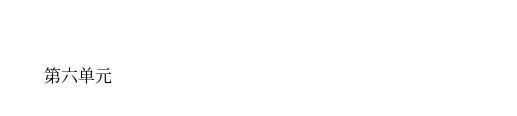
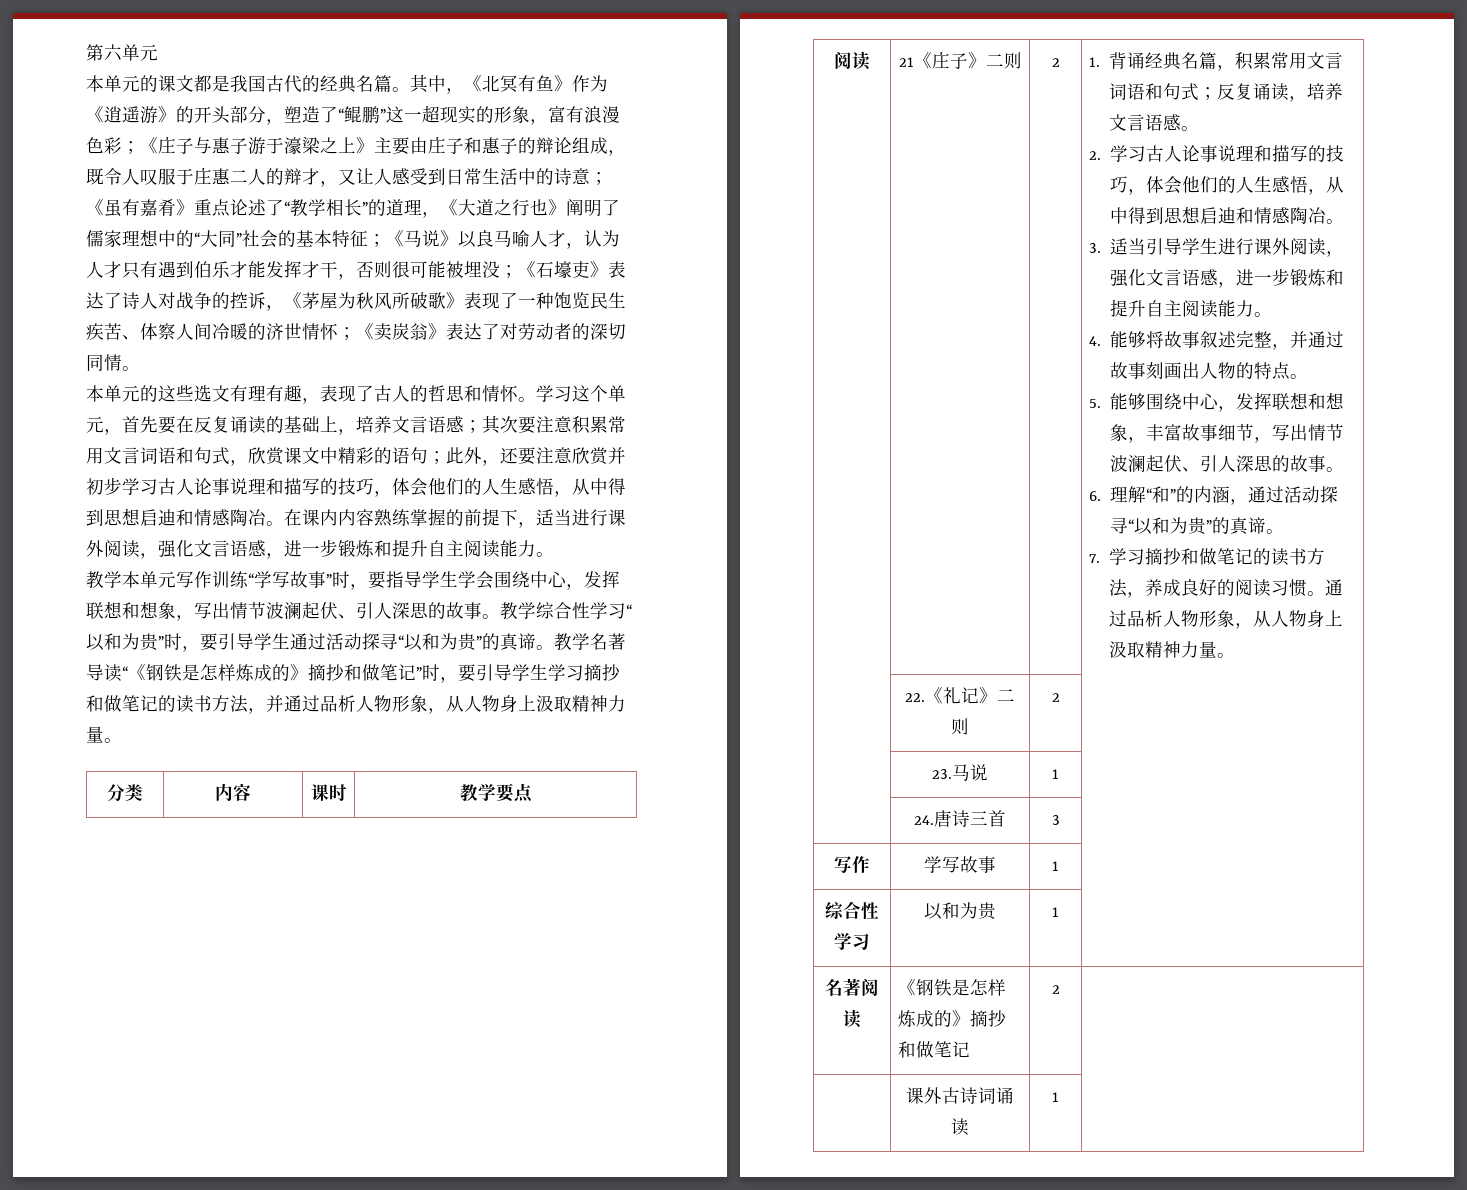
(112, 75) none -> [86,74,608,94] [86,105,620,125] [86,136,626,156] [86,167,608,187] [86,199,620,218] [86,229,620,249] [86,260,626,280] [86,291,626,311] [86,323,626,341] [86,354,140,371] [86,385,626,404] [86,415,626,435] [86,447,626,466] [86,477,626,497] [86,508,626,528] [86,539,554,559] [86,570,620,590] [86,601,632,621] [86,633,626,652] [86,664,621,683] [86,695,626,714] [86,726,122,743] [107,784,143,802] [215,783,251,801] [310,784,347,801] [459,783,533,803] [834,51,870,70] [898,51,1022,69] [1051,58,1060,67] [1089,52,1344,71] [1109,83,1344,102] [1109,114,1200,131] [1089,145,1345,162] [1110,176,1345,195] [1110,206,1345,224] [1089,238,1345,257] [1110,268,1345,288] [1110,299,1273,318] [1089,330,1345,350] [1110,362,1309,380] [1089,392,1345,412] [1110,424,1345,443] [1110,455,1345,473] [1089,486,1339,505] [1110,517,1285,535] [1089,548,1326,566] [1109,579,1344,598] [1109,610,1344,629] [1109,641,1236,658] [905,687,1015,704] [951,718,969,735] [1051,693,1060,702] [932,764,988,781] [1052,769,1059,779] [914,810,1006,827] [1051,815,1060,825] [834,856,870,873] [924,856,996,873] [1052,861,1059,871] [825,901,879,920] [834,933,870,950] [924,902,997,920] [1052,907,1059,917] [825,978,879,996] [843,1009,861,1028] [898,979,1007,996] [898,1010,1008,1027] [898,1041,971,1058] [1051,985,1060,994] [906,1087,1014,1104] [951,1118,969,1136] [1052,1092,1059,1102] // 本单元的课文都是我国古代的经典名篇。其中，《北冥有鱼》作为《逍遥游》的开头部分，塑造了“鲲鹏”这一超现实的形象，富有浪漫色彩；《庄子与惠子游于濠梁之上》主要由庄子和惠子的辩论组成，既令人叹服于庄惠二人的辩才，又让人感受到日常生活中的诗意；《虽有嘉肴》重点论述了“教学相长”的道理，《大道之行也》阐明了儒家理想中的“大同”社会的基本特征；《马说》以良马喻人才，认为人才只有遇到伯乐才能发挥才干，否则很可能被埋没；《石壕吏》表达了诗人对战争的控诉，《茅屋为秋风所破歌》表现了一种饱览民生疾苦、体察人间冷暖的济世情怀；《卖炭翁》表达了对劳动者的深切同情。 // 本单元的这些选文有理有趣，表现了古人的哲思和情怀。学习这个单元，首先要在反复诵读的基础上，培养文言语感；其次要注意积累常用文言词语和句式，欣赏课文中精彩的语句；此外，还要注意欣赏并初步学习古人论事说理和描写的技巧，体会他们的人生感悟，从中得到思想启迪和情感陶冶。在课内内容熟练掌握的前提下，适当进行课外阅读，强化文言语感，进一步锻炼和提升自主阅读能力。 // 教学本单元写作训练“学写故事”时，要指导学生学会围绕中心，发挥联想和想象，写出情节波澜起伏、引人深思的故事。教学综合性学习“以和为贵”时，要引导学生通过活动探寻“以和为贵”的真谛。教学名著导读“《钢铁是怎样炼成的》摘抄和做笔记”时，要引导学生学习摘抄和做笔记的读书方法，并通过品析人物形象，从人物身上汲取精神力量。 // 分类 | 内容 | 课时 | 教学要点 // 阅读 | 21《庄子》二则 | 2 | 1.背诵经典名篇，积累常用文言词语和句式；反复诵读，培养文言语感。 // 2.学习古人论事说理和描写的技巧，体会他们的人生感悟，从中得到思想启迪和情感陶冶。 // 3.适当引导学生进行课外阅读，强化文言语感，进一步锻炼和提升自主阅读能力。 // 4.能够将故事叙述完整，并通过故事刻画出人物的特点。 // 5.能够围绕中心，发挥联想和想象，丰富故事细节，写出情节波澜起伏、引人深思的故事。 // 6.理解“和”的内涵，通过活动探寻“以和为贵”的真谛。 // 7.学习摘抄和做笔记的读书方法，养成良好的阅读习惯。通过品析人物形象，从人物身上汲取精神力量。 // | 22.《礼记》二则 | 2 | // | 23.马说 | 1 | // | 24.唐诗三首 | 3 | // 写作 | 学写故事 | 1 | // 综合性学习 | 以和为贵 | 1 | // 名著阅读 | 《钢铁是怎样炼成的》摘抄和做笔记 | 2 | // | 课外古诗词诵读 | 1 |

